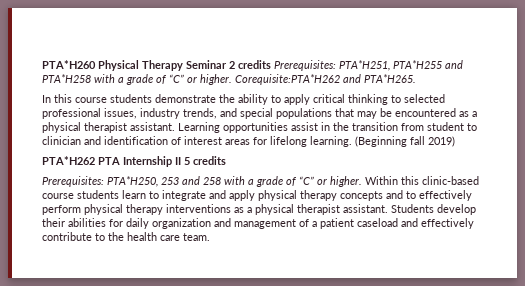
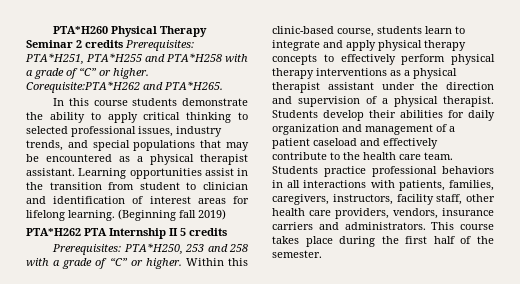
[42,193,74,199] course -> [337,28,374,37] course,
[386,190,403,199] and -> (317, 59) none
[343,204,388,213] assistant. -> [327,82,494,90] [272,96,494,107] assistant under the direction and supervision of a physical therapist.
(210, 237) none -> [272,166,494,177] [272,180,494,191] [272,194,495,205] [272,208,494,219] [272,222,494,230] [272,236,494,247] [272,250,322,258] Students practice professional behaviors in all interactions with patients, families, caregivers, instructors, facility staff, other health care providers, vendors, insurance carriers and administrators. This course takes place during the first half of the semester.

